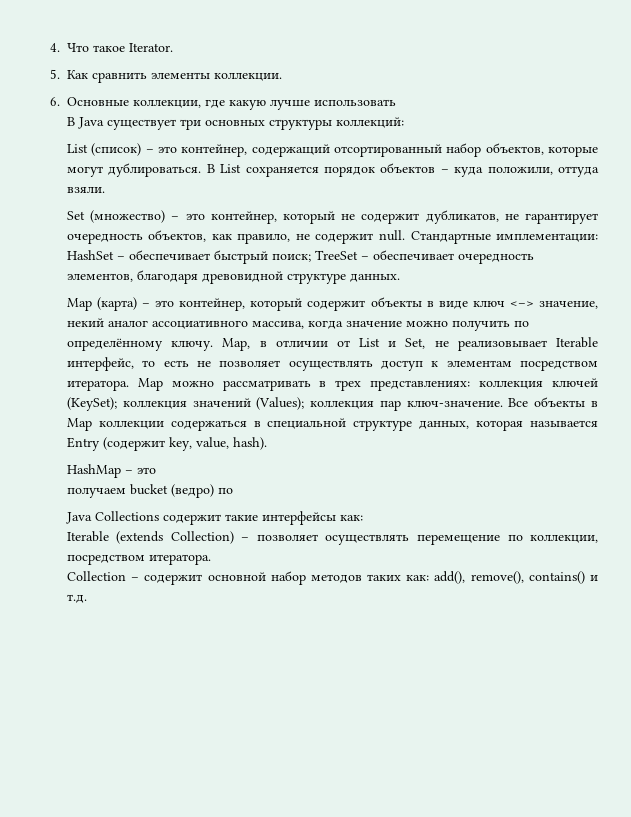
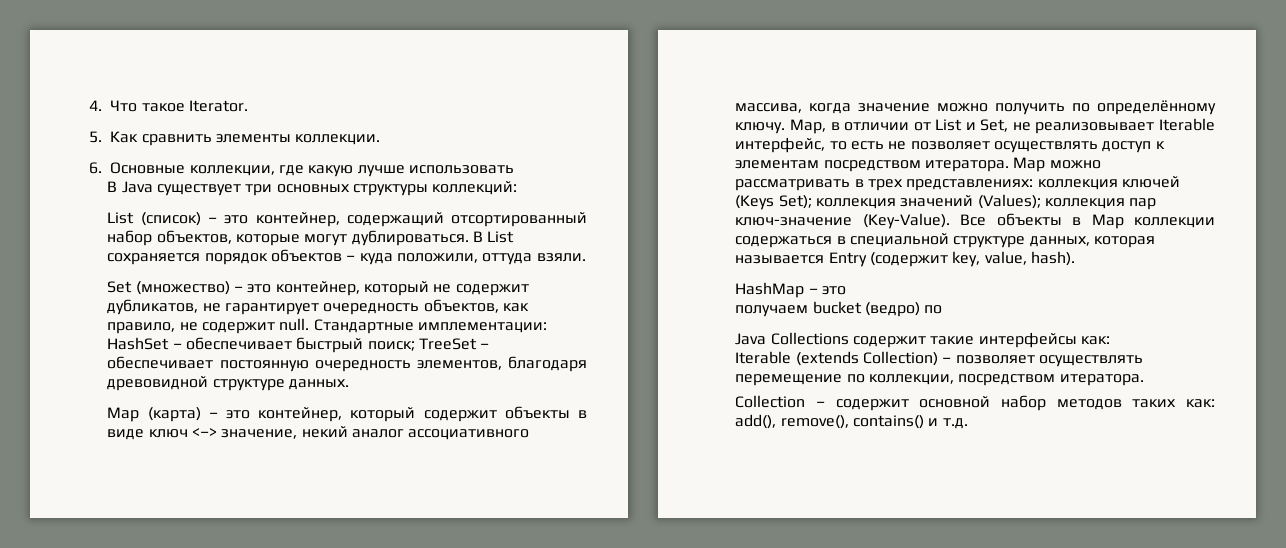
(454, 255) none -> [219,360,309,372] постоянную
[66,397,117,411] (KeySet); -> [735,195,812,210] (Keys Set);
[406,401,503,407] ключ-значение. -> [735,213,950,229] ключ-значение (Key-Value).

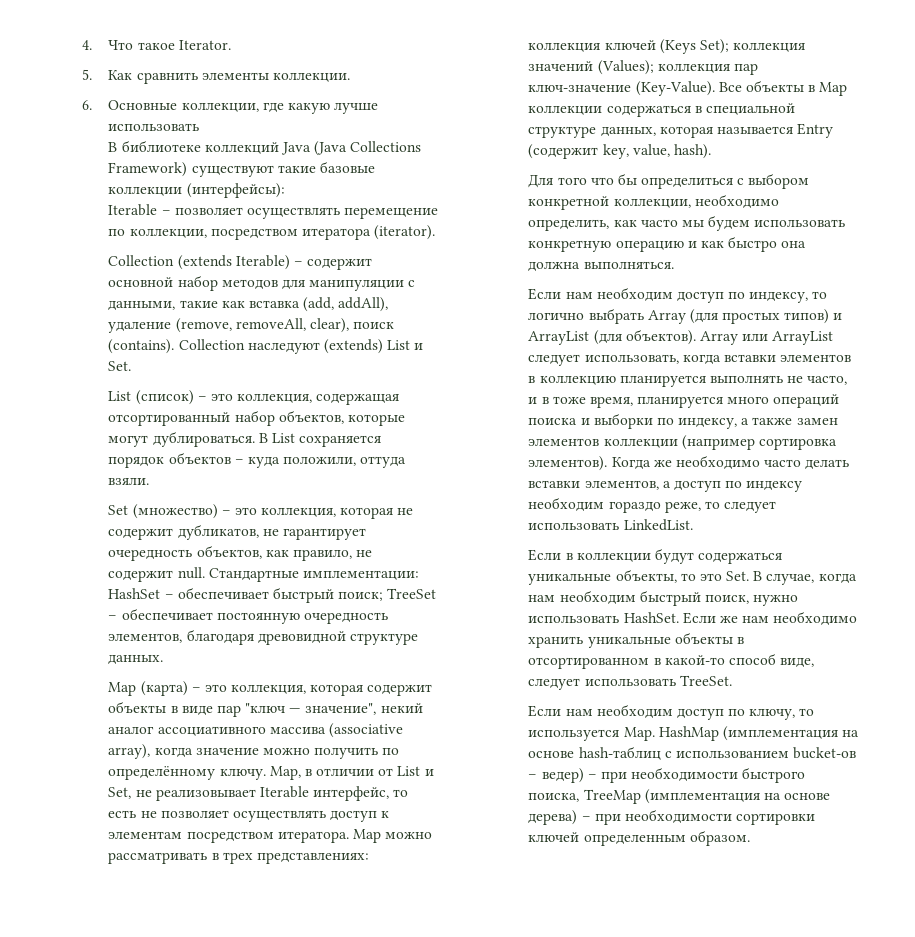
[121,181,518,196] Java существует три основных структуры коллекций: -> [121,140,422,156] [108,161,375,177] [108,183,285,198] [108,204,439,219] [108,225,436,240] [108,255,373,270] [108,275,416,291] [108,297,389,312] [108,318,395,333] [108,339,424,354] [108,361,132,371] библиотеке коллекций Java (Java Collections Framework) существуют такие базовые коллекции (интерфейсы): // Iterable – позволяет осуществлять перемещение по коллекции, посредством итератора (iterator). // Collection (extends Iterable) – содержит основной набор методов для манипуляции с данными, такие как вставка (add, addAll), удаление (remove, removeAll, clear), поиск (contains). Collection наследуют (extends) List и Set.
[255,212,444,227] контейнер, содержащий -> [237,393,400,405] коллекция, содержащая
[275,281,430,296] контейнер, который -> [261,507,394,519] коллекция, которая
[258,407,416,422] контейнер, который -> [231,684,364,696] коллекция, которая
[148,426,530,440] [735,103,803,113] ключ <–> значение, некий аналог ассоциативного массива, -> [216,703,423,717] [108,723,403,738] [108,744,151,759] пар "ключ — значение", некий аналог ассоциативного массива (associative array),
[735,282,847,298] [735,301,943,317] [735,332,1111,348] [735,351,1144,367] [735,374,1144,386] [735,395,1215,411] [735,414,968,429] HashMap – это // получаем bucket (ведро) по // Java Collections содержит такие интерфейсы как: // Iterable (extends Collection) – позволяет осуществлять перемещение по коллекции, посредством итератора. // Collection – содержит основной набор методов таких как: add(), remove(), contains() и т.д. -> [528,173,810,189] [528,194,779,210] [528,215,846,231] [528,236,807,252] [528,261,674,272] [528,287,828,303] [528,308,843,324] [528,329,834,345] [528,354,852,366] [528,375,848,387] [528,394,840,408] [528,413,838,429] [528,435,837,450] [528,455,850,471] [528,480,803,492] [528,497,777,513] [528,519,693,531] [528,548,783,564] [528,569,857,585] [528,590,799,606] [528,611,858,626] [528,632,744,648] [528,653,815,669] [528,675,732,690] [528,704,815,720] [528,726,860,741] [528,746,857,761] [528,767,806,783] [528,789,831,804] [528,809,816,825] [528,830,750,846] Для того что бы определиться с выбором конкретной коллекции, необходимо определить, как часто мы будем использовать конкретную операцию и как быстро она должна выполняться. // Если нам необходим доступ по индексу, то логично выбрать Array (для простых типов) и ArrayList (для объектов). Array или ArrayList следует использовать, когда вставки элементов в коллекцию планируется выполнять не часто, и в тоже время, планируется много операций поиска и выборки по индексу, а также замен элементов коллекции (например сортировка элементов). Когда же необходимо часто делать вставки элементов, а доступ по индексу необходим гораздо реже, то следует использовать LinkedList. // Если в коллекции будут содержаться уникальные объекты, то это Set. В случае, когда нам необходим быстрый поиск, нужно использовать HashSet. Если же нам необходимо хранить уникальные объекты в отсортированном в какой-то способ виде, следует использовать TreeSet. // Если нам необходим доступ по ключу, то используется Map. HashMap (имплементация на основе hash-таблиц с использованием bucket-ов – ведер) – при необходимости быстрого поиска, TreeMap (имплементация на основе дерева) – при необходимости сортировки ключей определенным образом.

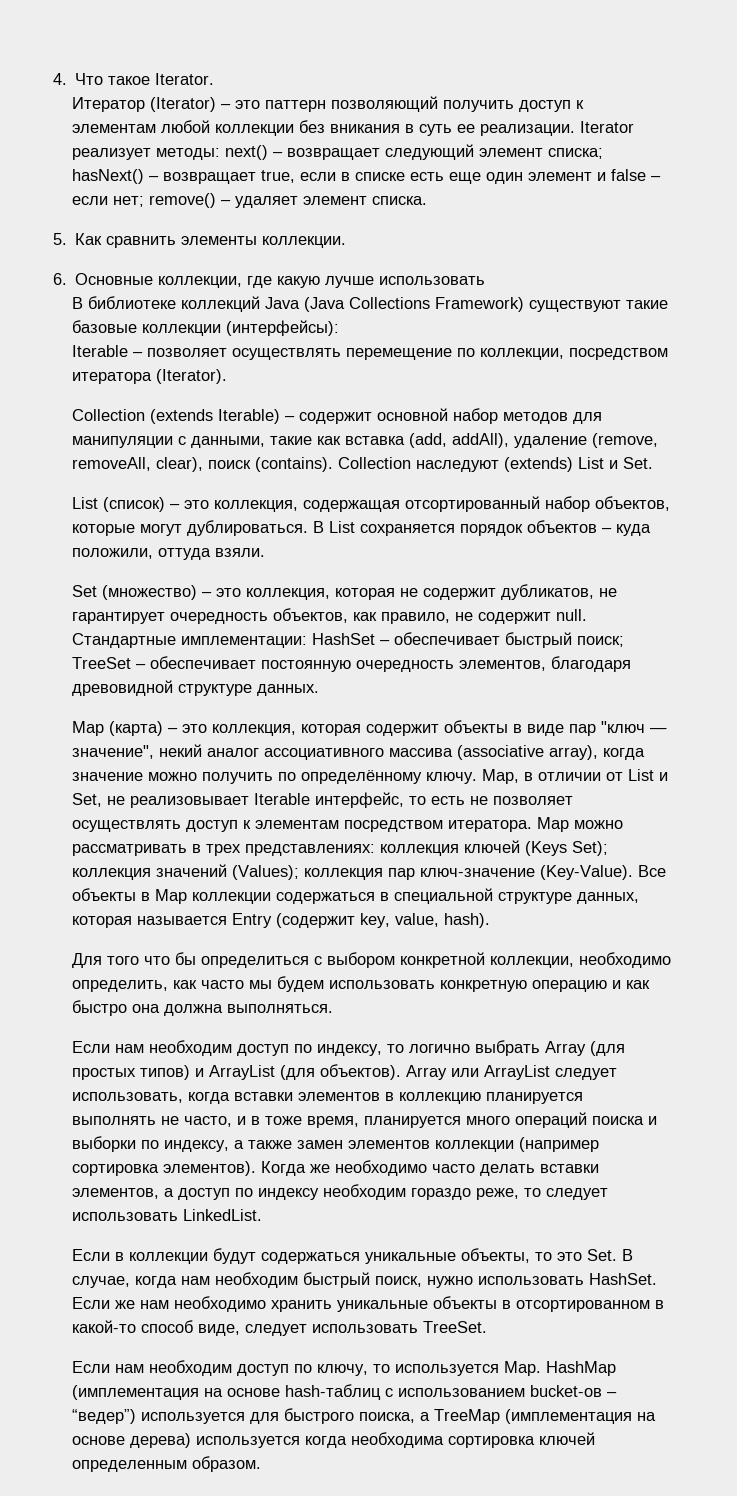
(231, 45) none -> [72,96,585,112] [72,120,635,136] [72,144,604,160] [72,169,662,184] [72,193,428,208] // Итератор (Iterator) – это паттерн позволяющий получить доступ к элементам любой коллекции без вникания в суть ее реализации. Iterator реализует методы: next() – возвращает следующий элемент списка; hasNext() – возвращает true, если в списке есть еще один элемент и false – если нет; remove() – удаляет элемент списка.
[374,225,436,240] (iterator). -> [156,369,228,384] (Iterator).
[541,767,739,783] ведер) – при необходимости -> [72,1409,280,1424] “ведер”) используется для
(580, 797) none -> [420,1412,431,1421] а
[581,809,816,825] – при необходимости сортировки -> [196,1432,536,1448] используется когда необходима сортировка

